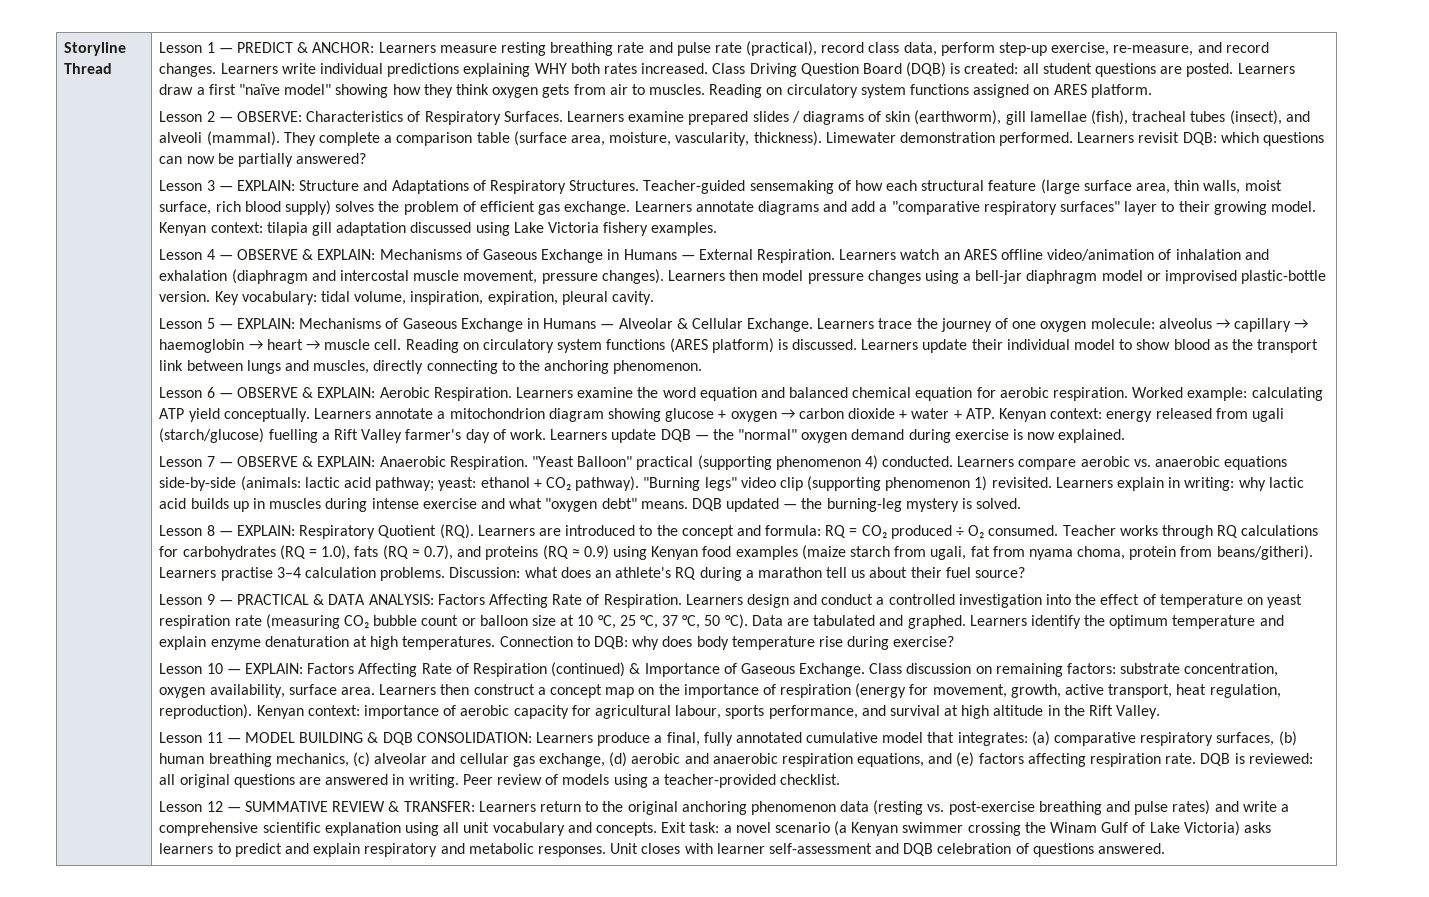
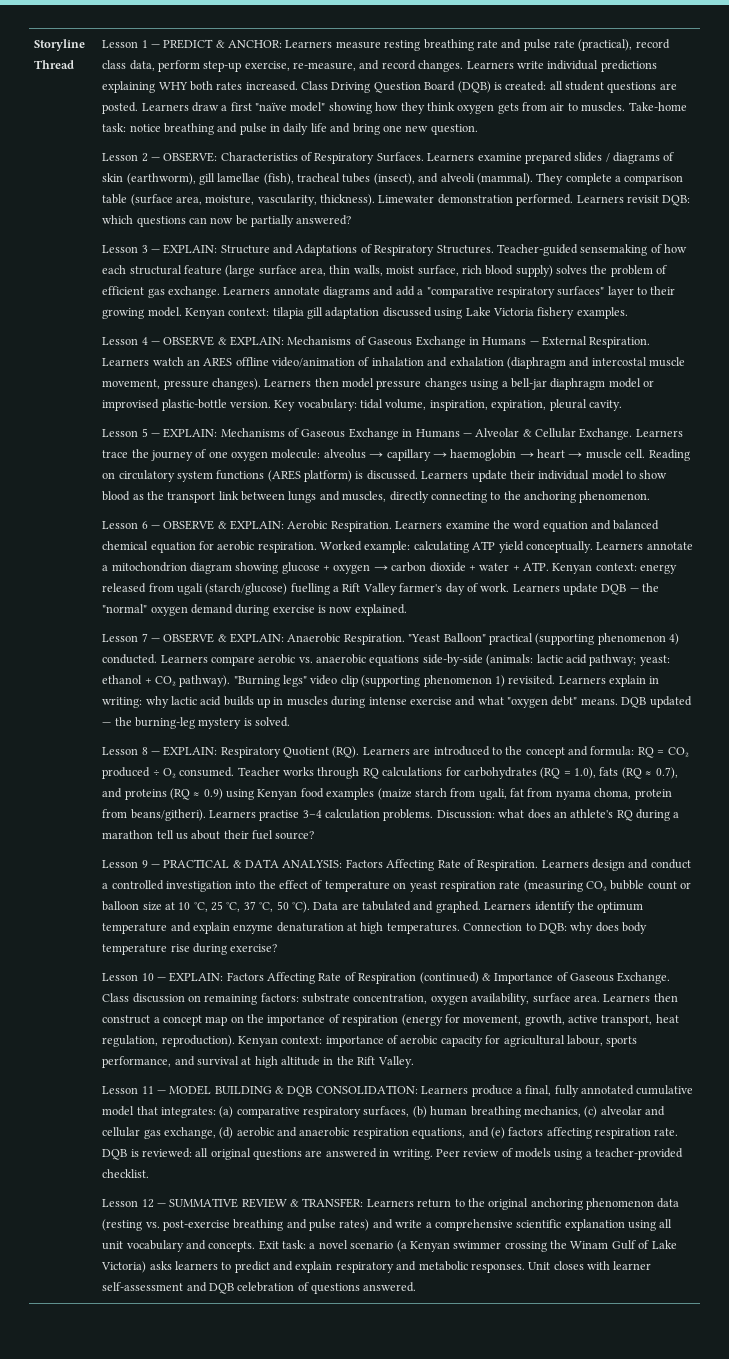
[709,84,1152,98] Reading on circulatory system functions assigned on ARES platform. -> [628,102,687,111] [102,123,478,135] Take-home task: notice breathing and pulse in daily life and bring one new question.

